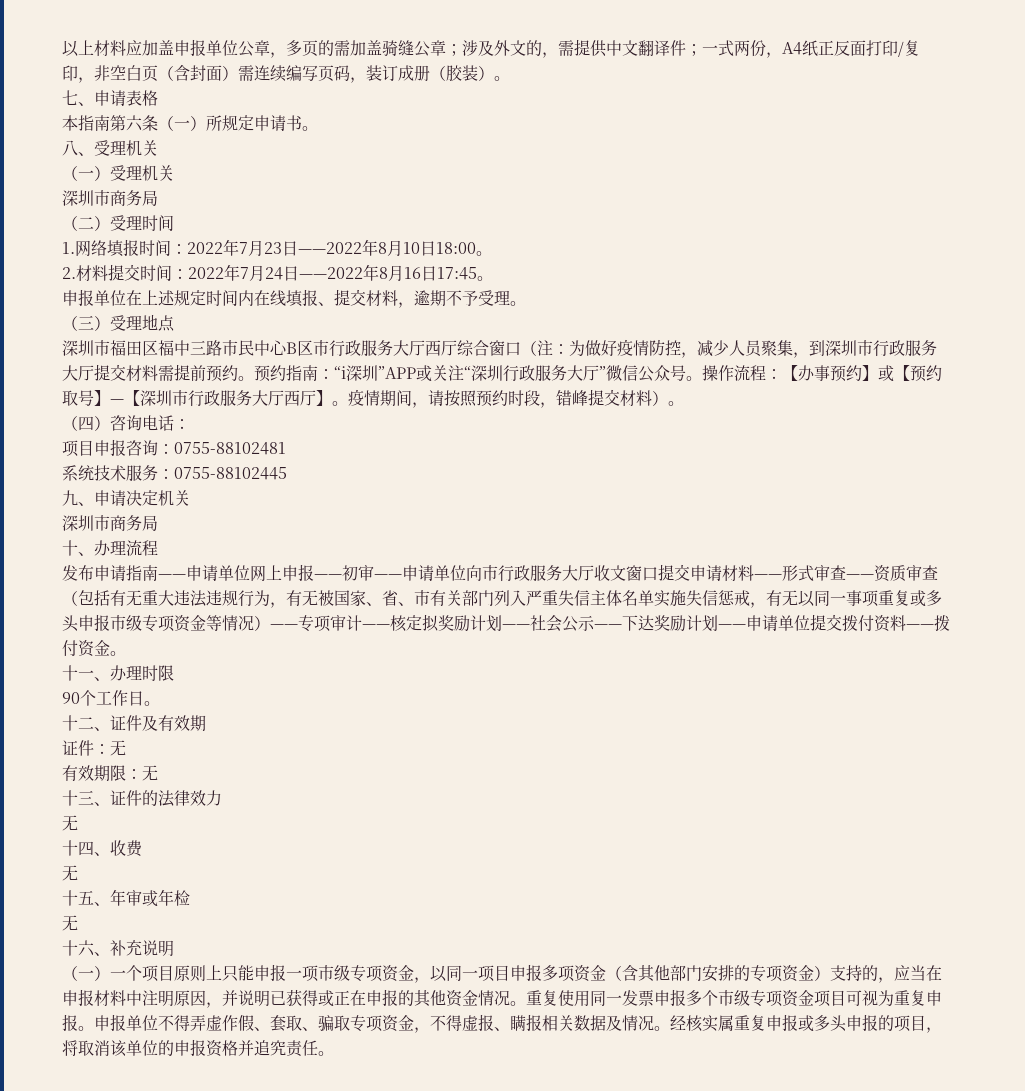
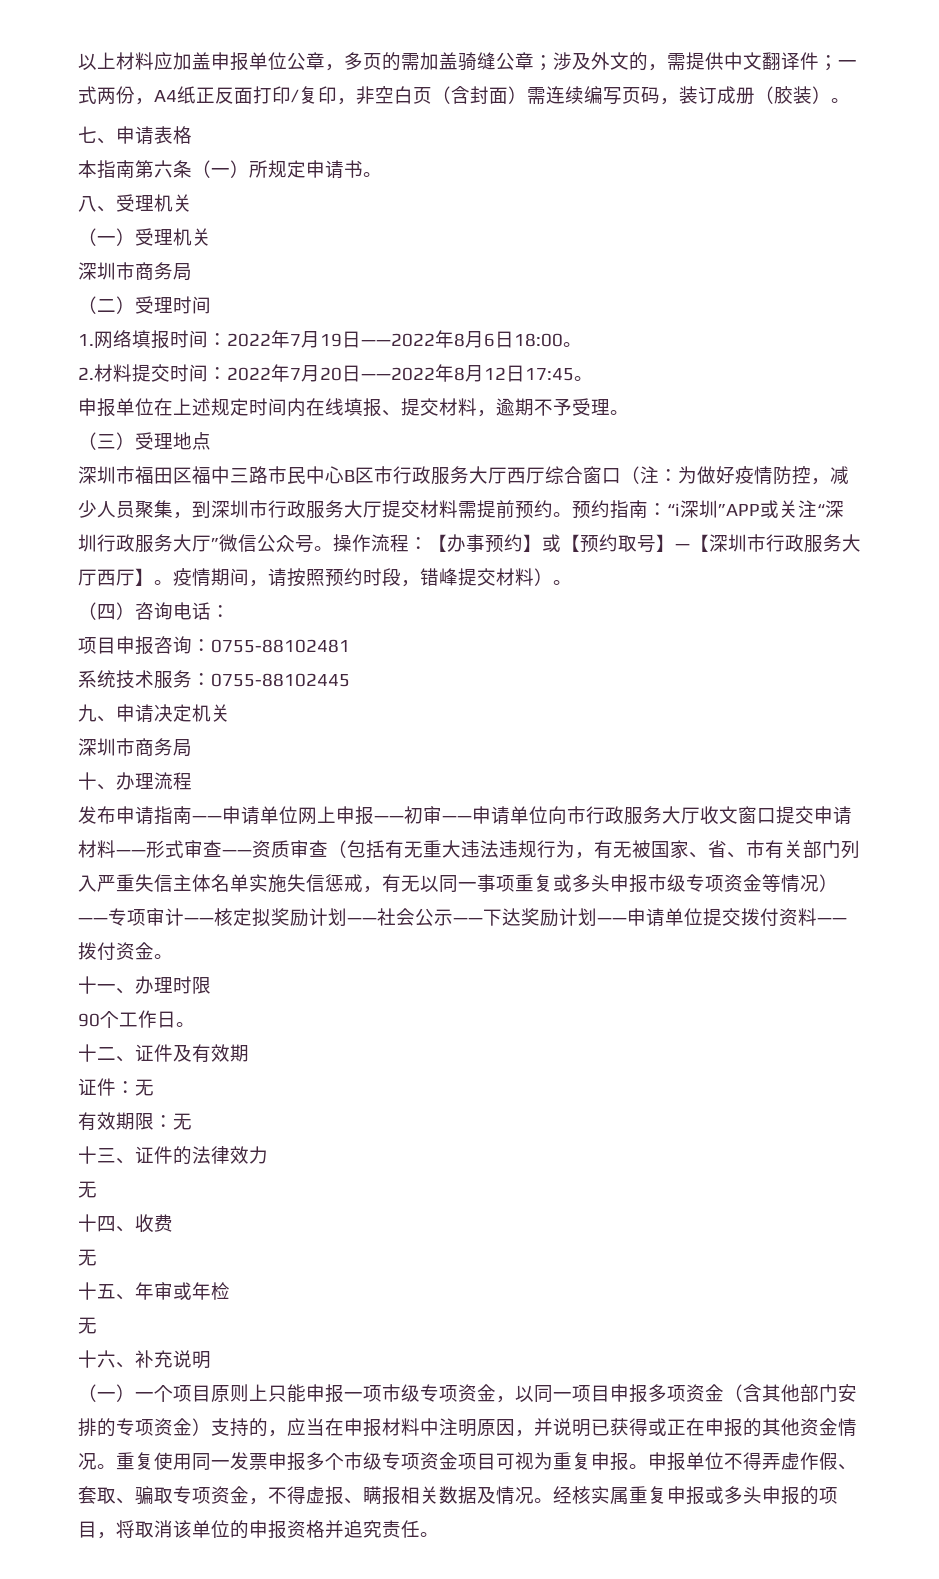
[264,239,420,256] 23日——2022年8月10 -> [320,330,495,348] 19日——2022年8月6
[265,264,421,281] 24日——2022年8月16 -> [320,364,506,382] 20日——2022年8月12

